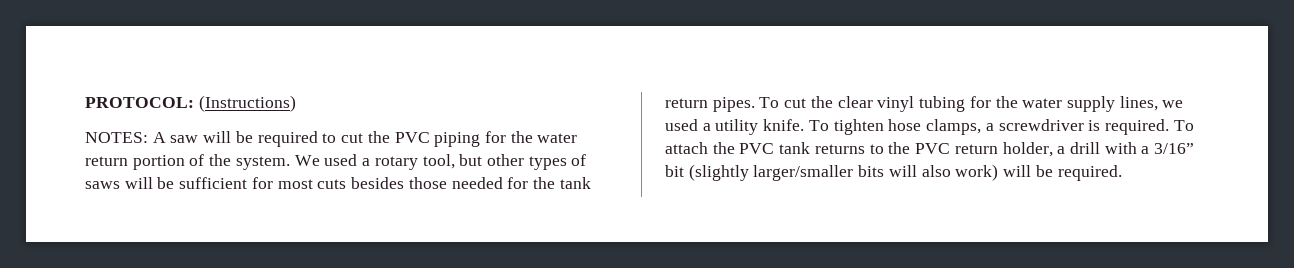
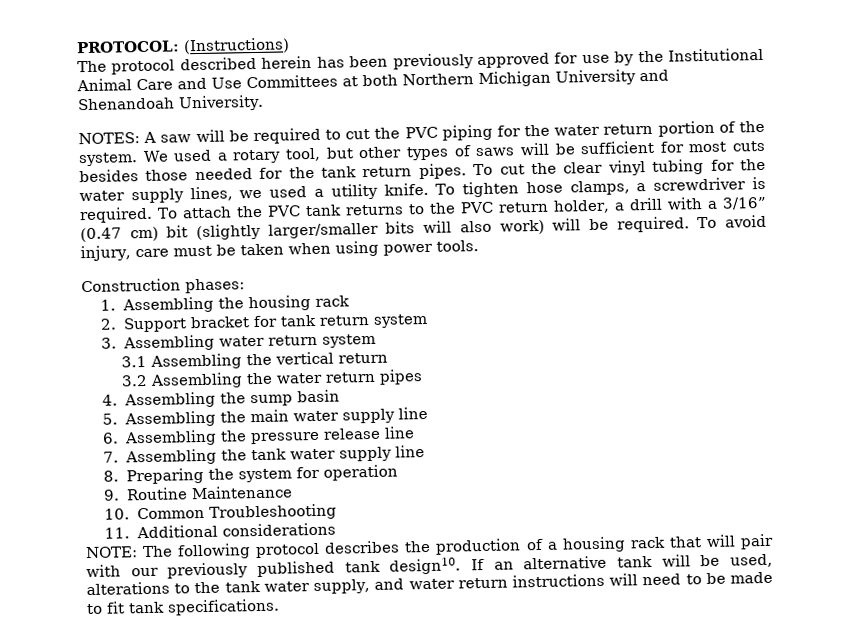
(296, 103) none -> [77,47,764,75] [76,69,669,92] [77,94,264,112] // The protocol described herein has been previously approved for use by the Institutional Animal Care and Use Committees at both Northern Michigan University and Shenandoah University.
(1195, 148) none -> [80,226,159,243] (0.47 cm)
(1122, 173) none -> [697,214,768,229] [80,240,479,262] [81,278,245,294] [100,295,350,314] [100,313,428,333] [101,333,376,352] [120,351,388,370] [120,369,423,389] [102,389,340,409] [102,406,428,428] [102,426,415,447] [103,445,425,466] [103,464,398,485] [103,485,293,501] [104,503,337,521] [104,522,336,539] [85,533,775,560] [86,553,773,579] [86,571,774,596] [86,598,280,616] To avoid injury, care must be taken when using power tools. // Construction phases: // 1. Assembling the housing rack // 2. Support bracket for tank return system // 3. Assembling water return system // 3.1 Assembling the vertical return // 3.2 Assembling the water return pipes // 4. Assembling the sump basin // 5. Assembling the main water supply line // 6. Assembling the pressure release line // 7. Assembling the tank water supply line // 8. Preparing the system for operation // 9. Routine Maintenance // 10. Common Troubleshooting // 11. Additional considerations // NOTE: The following protocol describes the production of a housing rack that will pair with our previously published tank design10. If an alternative tank will be used, alterations to the tank water supply, and water return instructions will need to be made to fit tank specifications.

